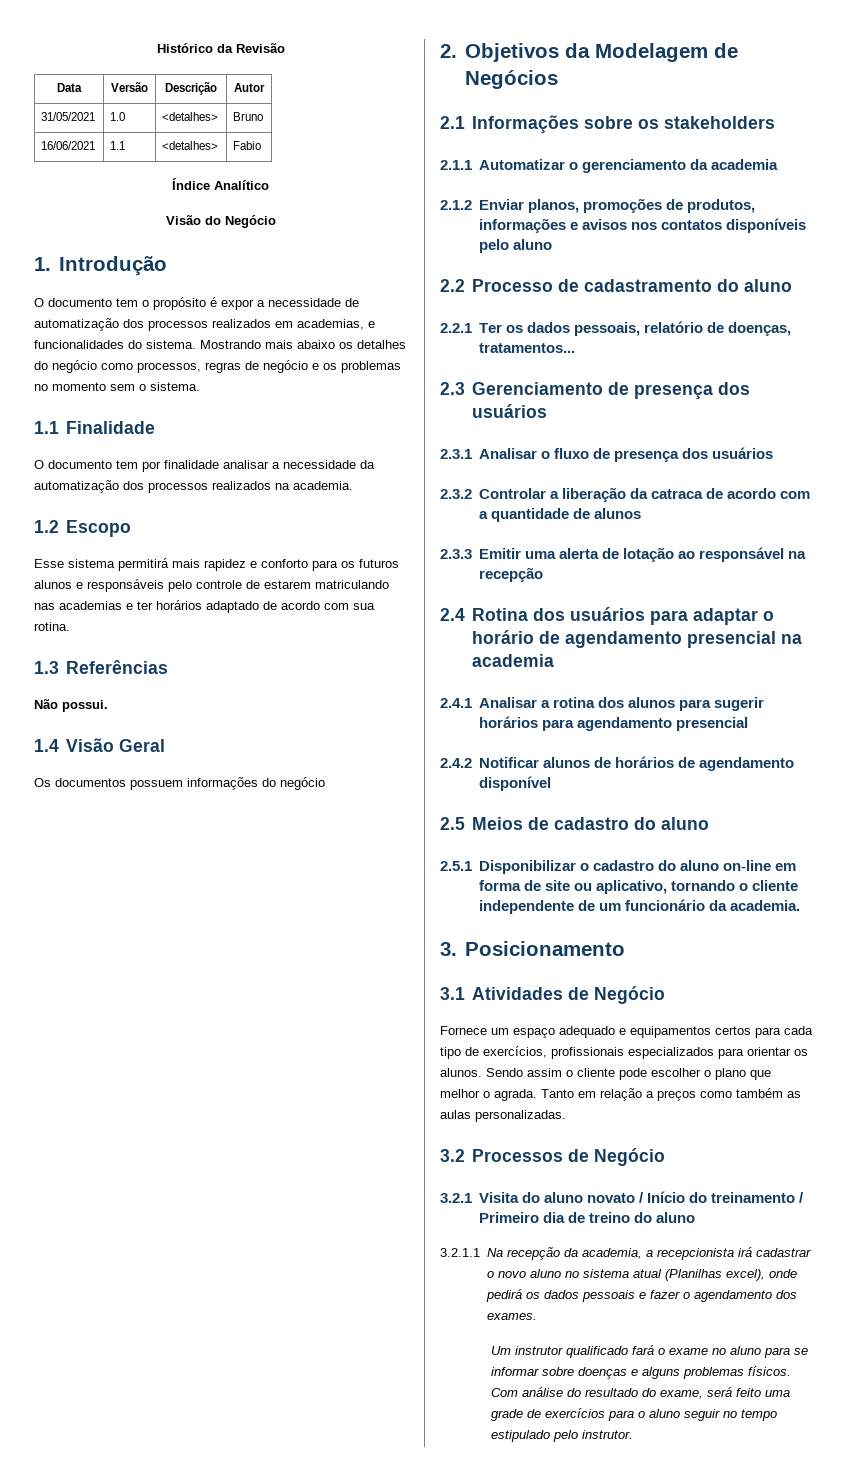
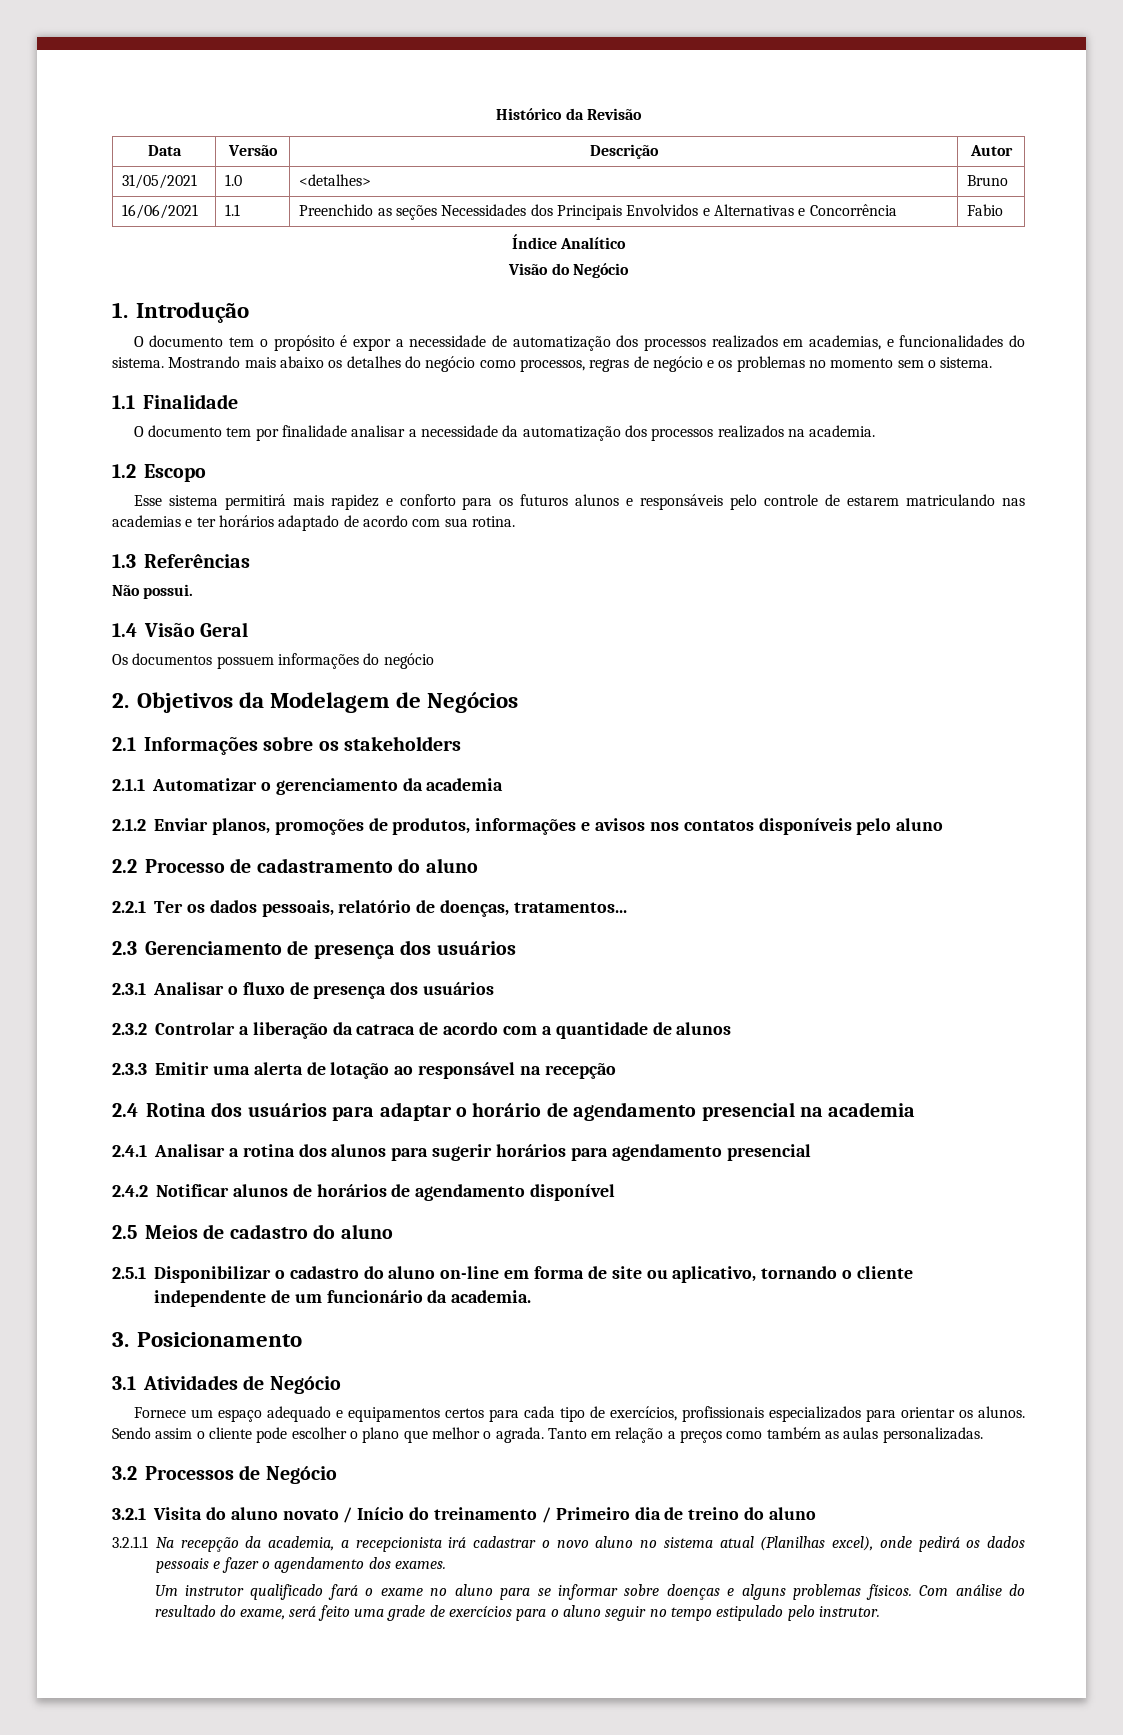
[162,141,219,150] <detalhes> -> [299,204,897,220] Preenchido as seções Necessidades dos Principais Envolvidos e Alternativas e Concorrência

